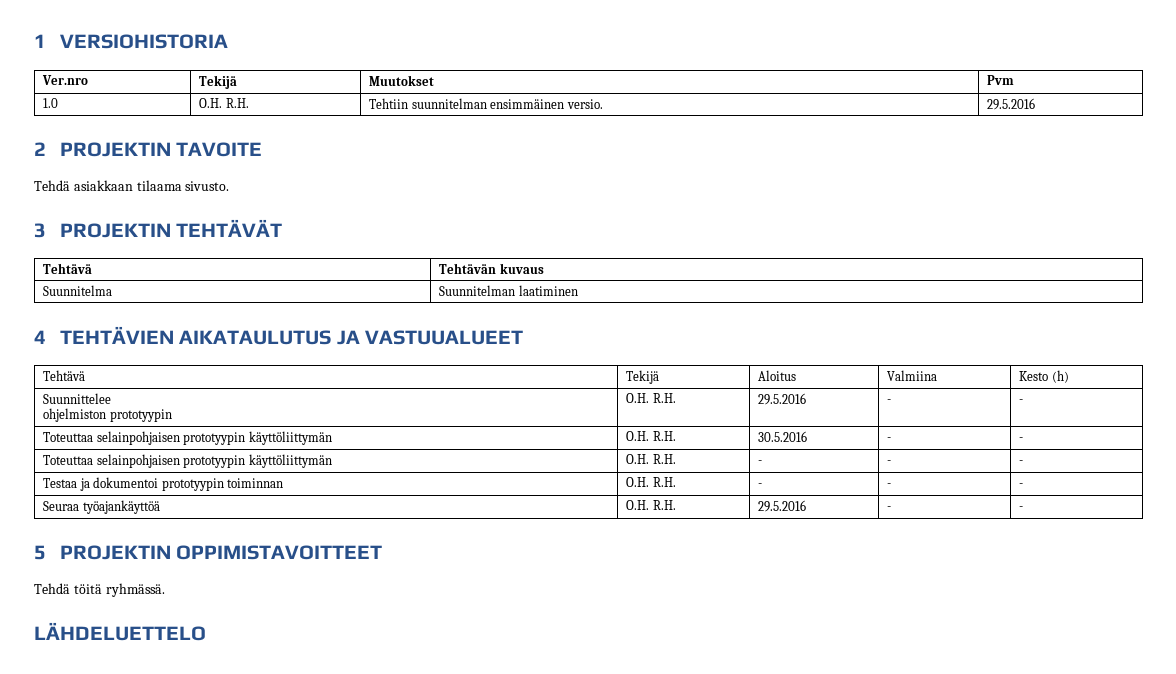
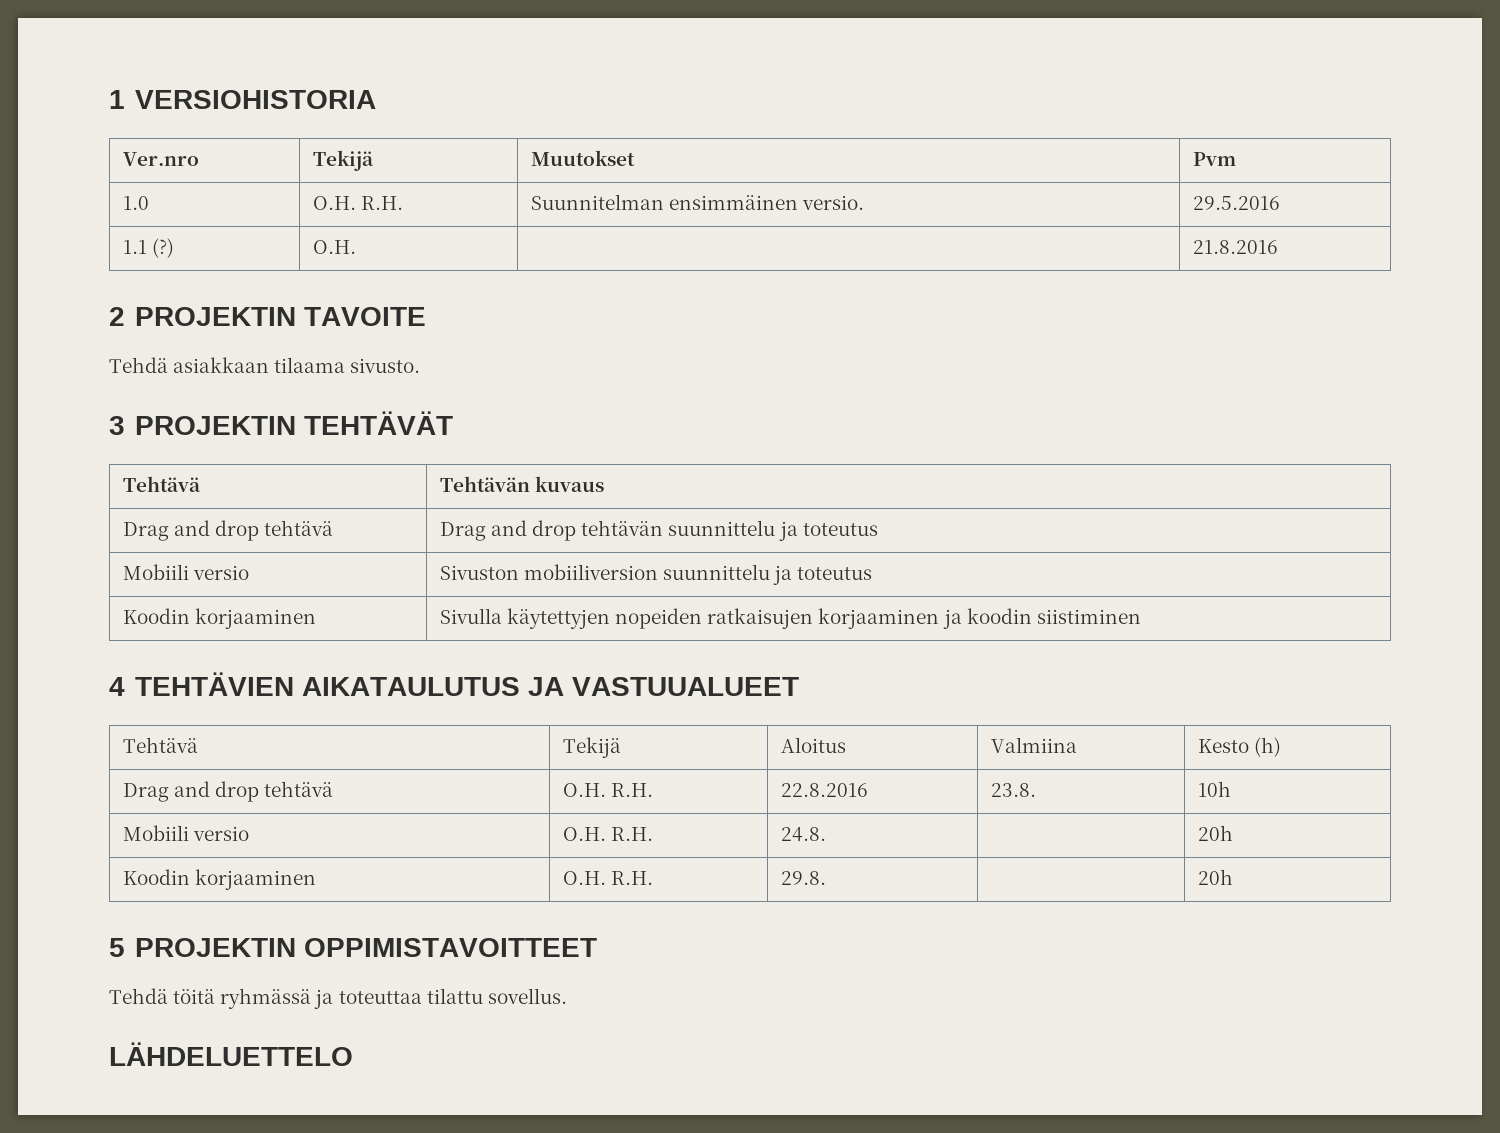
[369,98,487,109] Tehtiin suunnitelman -> [530,194,664,210] Suunnitelman
(1036, 104) none -> [122,238,175,258] [312,240,356,254] [1192,240,1278,254] // 1.1 (?) | O.H. | | 21.8.2016
[43,285,113,296] [439,285,578,296] Suunnitelma | Suunnitelman laatiminen -> [122,520,334,541] [439,520,878,541] [122,564,250,580] [439,564,873,585] [122,608,317,629] [439,608,1141,629] Drag and drop tehtävä | Drag and drop tehtävän suunnittelu ja toteutus // Mobiili versio | Sivuston mobiiliversion suunnittelu ja toteutus // Koodin korjaaminen | Sivulla käytettyjen nopeiden ratkaisujen korjaaminen ja koodin siistiminen
[43,393,112,404] [43,408,172,422] [626,393,676,403] [758,393,807,405] [887,399,892,403] [1019,399,1024,403] [43,431,332,445] [626,431,676,441] [758,431,808,442] [887,437,892,441] [1019,437,1024,441] [43,454,332,468] [626,454,676,464] [758,460,763,464] [887,460,892,464] [1019,460,1024,464] [43,477,283,491] [626,477,676,487] [758,483,763,487] [887,483,892,487] [1019,483,1024,487] [43,500,160,514] [626,500,676,510] [758,500,807,512] [887,506,892,510] [1019,506,1024,510] Suunnittelee // ohjelmiston prototyypin | O.H. R.H. | 29.5.2016 | - | - // Toteuttaa selainpohjaisen prototyypin käyttöliittymän | O.H. R.H. | 30.5.2016 | - | - // Toteuttaa selainpohjaisen prototyypin käyttöliittymän | O.H. R.H. | - | - | - // Testaa ja dokumentoi prototyypin toiminnan | O.H. R.H. | - | - | - // Seuraa työajankäyttöä | O.H. R.H. | 29.5.2016 | - | - -> [122,781,334,802] [562,783,654,797] [780,783,868,797] [990,783,1036,797] [1197,781,1231,797] [122,825,250,841] [562,827,654,841] [780,827,826,842] [1197,825,1233,841] [122,869,317,890] [562,871,654,885] [780,871,826,885] [1197,869,1233,885] Drag and drop tehtävä | O.H. R.H. | 22.8.2016 | 23.8. | 10h // Mobiili versio | O.H. R.H. | 24.8. | | 20h // Koodin korjaaminen | O.H. R.H. | 29.8. | | 20h
[105,583,165,597] ryhmässä. -> [220,988,567,1009] ryhmässä ja toteuttaa tilattu sovellus.

